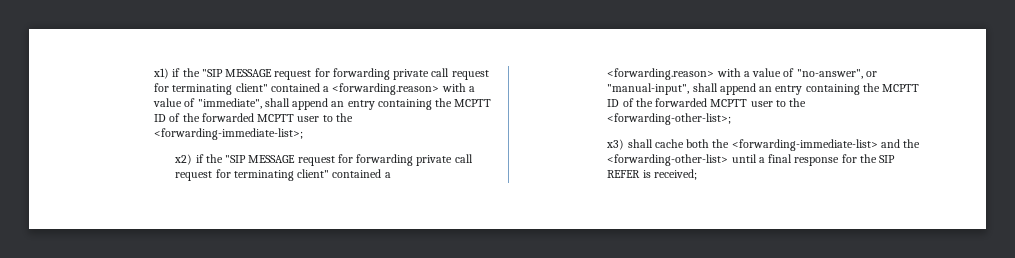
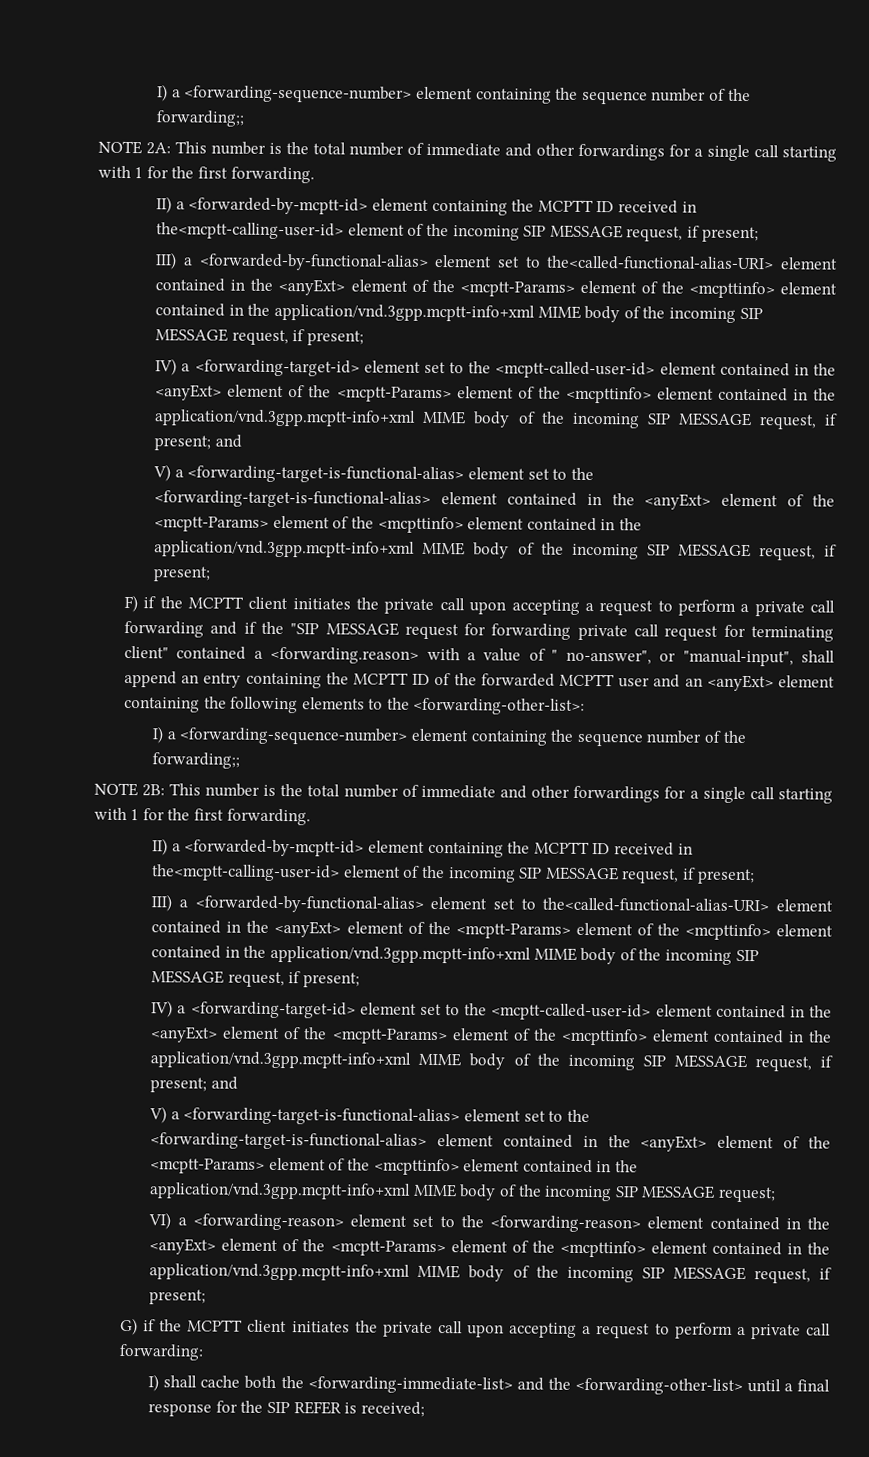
[153,68,170,79] x1) -> [157,84,751,105] [156,110,245,127] [97,140,837,162] [97,165,315,184] [156,196,697,216] [156,222,759,243] [155,252,838,271] [155,278,838,299] [155,303,763,323] [155,328,365,346] [155,358,837,379] [155,384,837,404] [154,409,838,430] [154,434,242,451] [153,464,594,484] [154,490,835,510] [154,515,642,534] [154,540,837,561] [153,566,212,582] [123,594,835,617] [123,620,238,638] I) a <forwarding-sequence-number> element containing the sequence number of the forwarding;; // NOTE 2A: This number is the total number of immediate and other forwardings for a single call starting with 1 for the first forwarding. // II) a <forwarded-by-mcptt-id> element containing the MCPTT ID received in the<mcptt-calling-user-id> element of the incoming SIP MESSAGE request, if present; // III) a <forwarded-by-functional-alias> element set to the<called-functional-alias-URI> element contained in the <anyExt> element of the <mcptt-Params> element of the <mcpttinfo> element contained in the application/vnd.3gpp.mcptt-info+xml MIME body of the incoming SIP MESSAGE request, if present; // IV) a <forwarding-target-id> element set to the <mcptt-called-user-id> element contained in the <anyExt> element of the <mcptt-Params> element of the <mcpttinfo> element contained in the application/vnd.3gpp.mcptt-info+xml MIME body of the incoming SIP MESSAGE request, if present; and // V) a <forwarding-target-is-functional-alias> element set to the <forwarding-target-is-functional-alias> element contained in the <anyExt> element of the <mcptt-Params> element of the <mcpttinfo> element contained in the application/vnd.3gpp.mcptt-info+xml MIME body of the incoming SIP MESSAGE request, if present; // F) if the MCPTT client initiates the private call upon accepting a request to perform a private call forwarding and
[197,98,492,110] [154,113,353,122] [154,128,304,140] [174,154,473,166] [175,169,391,181] [607,68,863,80] "immediate", shall append an entry containing the MCPTT ID of the forwarded MCPTT user to the <forwarding-immediate-list>; // x2) if the "SIP MESSAGE request for forwarding private call request for terminating client" contained a <forwarding.reason> with a value of "no-answer", -> [551,649,652,665] " no-answer",
[775,98,807,107] [607,113,732,125] [606,139,625,150] to the <forwarding-other-list>; // x3) -> [653,674,836,692] [123,696,586,715] [152,726,746,747] [152,752,241,769] [93,782,833,804] [93,807,311,826] [152,838,693,858] [152,864,755,885] [151,894,833,913] [151,920,834,941] [151,945,759,965] [151,970,361,988] [151,1000,833,1021] [150,1026,833,1046] [150,1051,833,1072] [150,1076,238,1093] [149,1106,590,1126] [150,1132,831,1152] [150,1157,638,1176] [149,1182,776,1203] [148,1212,830,1233] [149,1238,831,1258] [149,1263,832,1284] [149,1289,207,1305] [119,1317,832,1340] [118,1343,204,1361] [148,1374,160,1392] and an <anyExt> element containing the following elements to the <forwarding-other-list>: // I) a <forwarding-sequence-number> element containing the sequence number of the forwarding;; // NOTE 2B: This number is the total number of immediate and other forwardings for a single call starting with 1 for the first forwarding. // II) a <forwarded-by-mcptt-id> element containing the MCPTT ID received in the<mcptt-calling-user-id> element of the incoming SIP MESSAGE request, if present; // III) a <forwarded-by-functional-alias> element set to the<called-functional-alias-URI> element contained in the <anyExt> element of the <mcptt-Params> element of the <mcpttinfo> element contained in the application/vnd.3gpp.mcptt-info+xml MIME body of the incoming SIP MESSAGE request, if present; // IV) a <forwarding-target-id> element set to the <mcptt-called-user-id> element contained in the <anyExt> element of the <mcptt-Params> element of the <mcpttinfo> element contained in the application/vnd.3gpp.mcptt-info+xml MIME body of the incoming SIP MESSAGE request, if present; and // V) a <forwarding-target-is-functional-alias> element set to the <forwarding-target-is-functional-alias> element contained in the <anyExt> element of the <mcptt-Params> element of the <mcpttinfo> element contained in the application/vnd.3gpp.mcptt-info+xml MIME body of the incoming SIP MESSAGE request; // VI) a <forwarding-reason> element set to the <forwarding-reason> element contained in the <anyExt> element of the <mcptt-Params> element of the <mcpttinfo> element contained in the application/vnd.3gpp.mcptt-info+xml MIME body of the incoming SIP MESSAGE request, if present; // G) if the MCPTT client initiates the private call upon accepting a request to perform a private call forwarding: // I)

